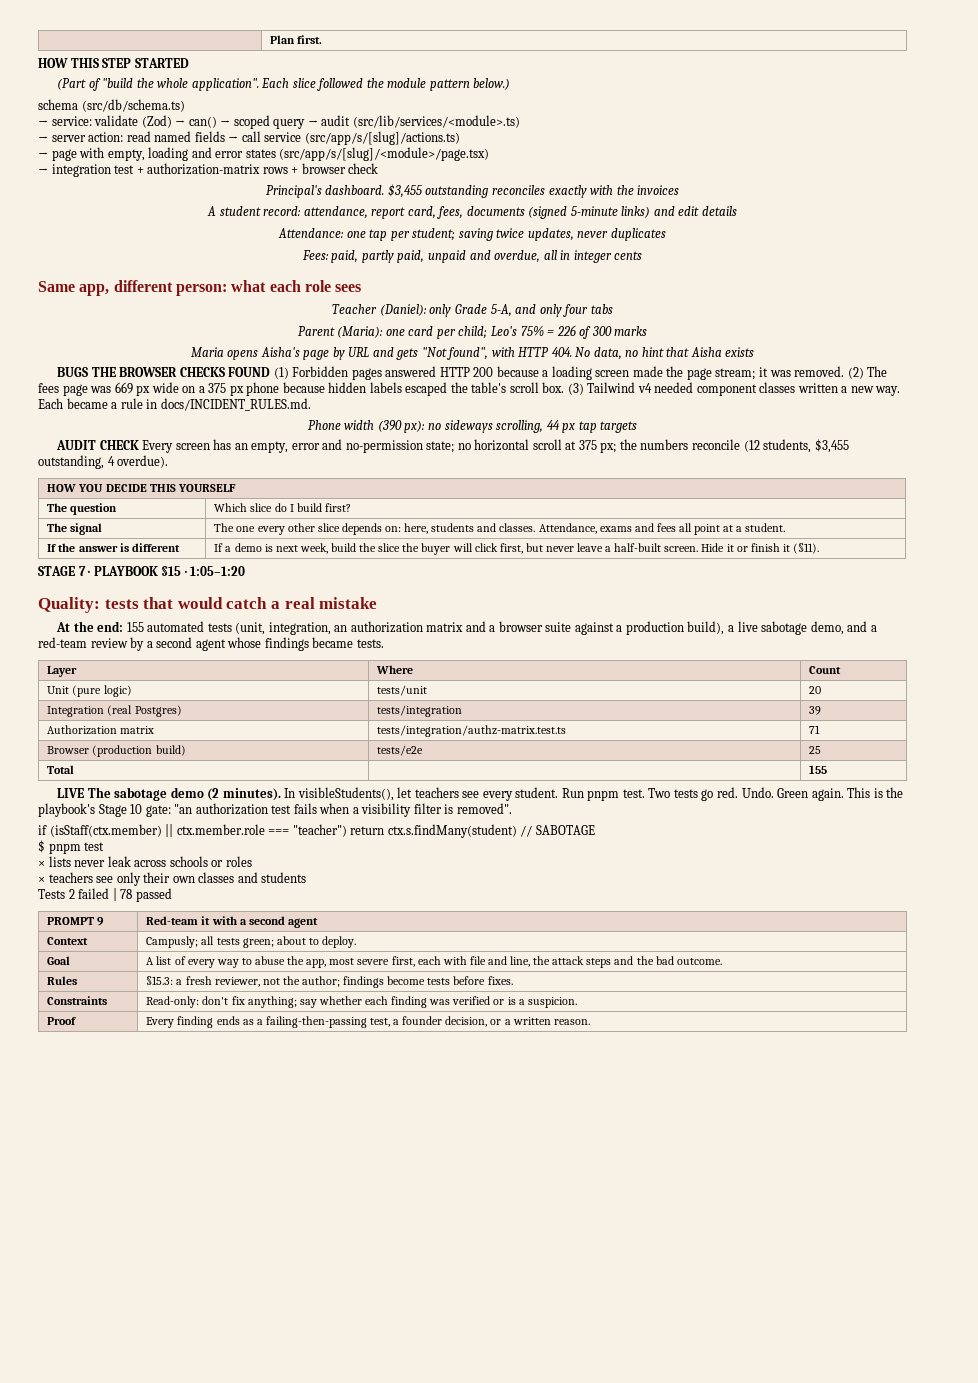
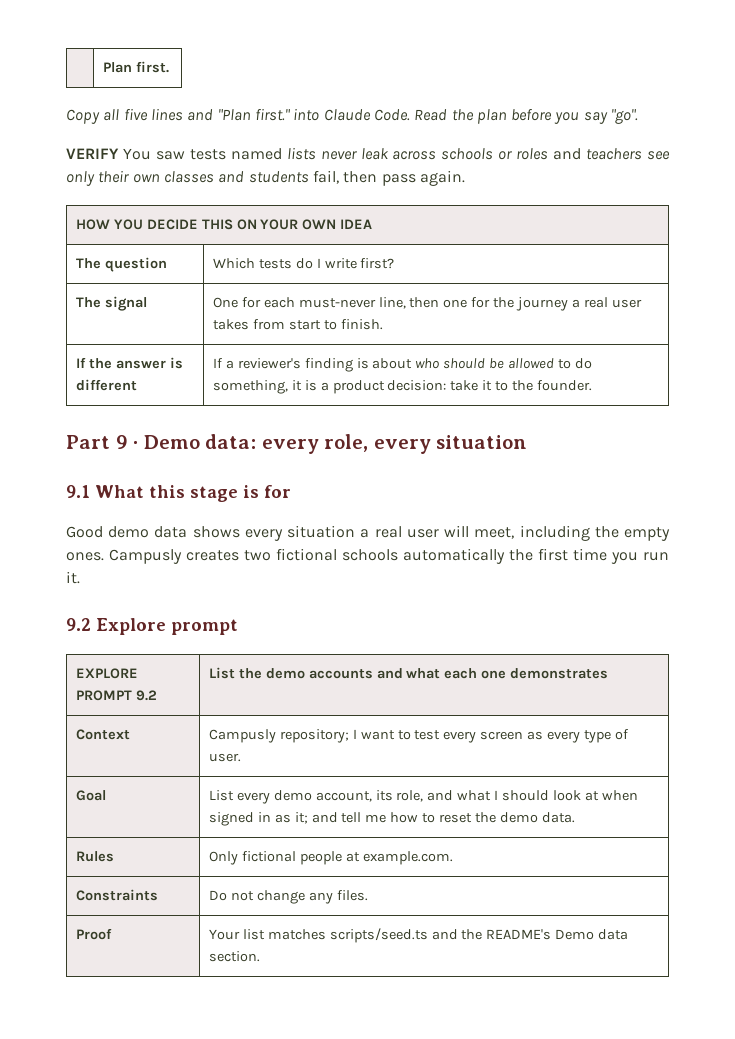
[38,58,189,68] [57,78,511,91] [38,99,185,112] [38,115,520,129] [38,131,460,145] [38,147,490,161] [38,163,379,177] [265,184,680,198] [207,206,737,219] [278,228,666,241] [301,250,643,263] [38,280,362,296] [332,304,613,317] [297,325,648,339] [190,347,755,360] [57,366,888,380] [38,382,901,396] [38,398,311,411] [307,420,638,433] [56,439,849,453] [38,455,169,469] HOW THIS STEP STARTED // (Part of "build the whole application". Each slice followed the module pattern below.) // schema (src/db/schema.ts) // → service: validate (Zod) → can() → scoped query → audit (src/lib/services/<module>.ts) // → server action: read named fields → call service (src/app/s/[slug]/actions.ts) // → page with empty, loading and error states (src/app/s/[slug]/<module>/page.tsx) // → integration test + authorization-matrix rows + browser check // Principal's dashboard. $3,455 outstanding reconciles exactly with the invoices // A student record: attendance, report card, fees, documents (signed 5-minute links) and edit details // Attendance: one tap per student; saving twice updates, never duplicates // Fees: paid, partly paid, unpaid and overdue, all in integer cents // Same app, different person: what each role sees // Teacher (Daniel): only Grade 5-A, and only four tabs // Parent (Maria): one card per child; Leo's 75% = 226 of 300 marks // Maria opens Aisha's page by URL and gets "Not found", with HTTP 404. No data, no hint that Aisha exists // BUGS THE BROWSER CHECKS FOUND (1) Forbidden pages answered HTTP 200 because a loading screen made the page stream; it was removed. (2) The fees page was 669 px wide on a 375 px phone because hidden labels escaped the table's scroll box. (3) Tailwind v4 needed component classes written a new way. Each became a rule in docs/INCIDENT_RULES.md. // Phone width (390 px): no sideways scrolling, 44 px tap targets // AUDIT CHECK Every screen has an empty, error and no-permission state; no horizontal scroll at 375 px; the numbers reconcile (12 students, $3,455 outstanding, 4 overdue). -> [66,108,639,124] [66,147,671,160] [66,170,465,186] Copy all five lines and "Plan first." into Claude Code. Read the plan before you say "go". // VERIFY You saw tests named lists never leak across schools or roles and teachers see only their own classes and students fail, then pass again.
[177,484,236,492] YOURSELF -> [236,219,373,230] ON YOUR OWN IDEA
[250,503,273,512] slice -> [258,259,292,269] tests
[296,503,322,512] build -> [324,258,357,269] write
[214,523,786,535] The one every other slice depends on: here, students and classes. Attendance, exams and fees all point at a student. -> [212,297,642,311] [212,319,383,330] One for each must-never line, then one for the journey a real user takes from start to finish.
[234,543,820,555] [38,566,246,576] [38,597,378,613] [56,621,877,635] [38,637,384,651] [47,666,78,677] [376,665,414,674] [809,666,842,674] [47,685,132,697] [377,685,428,696] [809,686,822,694] [47,705,182,717] [377,705,463,717] [809,706,822,715] [47,725,155,735] [377,725,567,737] [809,725,821,734] [47,745,186,757] [377,745,424,756] [809,746,822,754] [47,765,75,774] [809,765,828,774] [57,787,904,801] [38,803,512,817] [38,824,595,838] [38,840,105,854] [38,856,252,867] [38,872,307,886] [38,888,172,902] [47,917,105,926] [146,916,318,928] [47,937,89,945] [146,936,357,948] [47,956,71,965] [146,956,722,968] [47,976,78,985] [146,976,513,988] [47,996,108,1005] [146,996,577,1008] [47,1017,77,1025] [146,1016,590,1028] demo is next week, build the slice the buyer will click first, but never leave a half-built screen. Hide it or finish it (§11). // STAGE 7 · PLAYBOOK §15 · 1:05–1:20 // Quality: tests that would catch a real mistake // At the end: 155 automated tests (unit, integration, an authorization matrix and a browser suite against a production build), a live sabotage demo, and a red-team review by a second agent whose findings became tests. // Layer | Where | Count // Unit (pure logic) | tests/unit | 20 // Integration (real Postgres) | tests/integration | 39 // Authorization matrix | tests/integration/authz-matrix.test.ts | 71 // Browser (production build) | tests/e2e | 25 // Total | | 155 // LIVE The sabotage demo (2 minutes). In visibleStudents(), let teachers see every student. Run pnpm test. Two tests go red. Undo. Green again. This is the playbook's Stage 10 gate: "an authorization test fails when a visibility filter is removed". // if (isStaff(ctx.member) || ctx.member.role === "teacher") return ctx.s.findMany(student) // SABOTAGE // $ pnpm test // × lists never leak across schools or roles // × teachers see only their own classes and students // Tests 2 failed | 78 passed // PROMPT 9 | Red-team it with a second agent // Context | Campusly; all tests green; about to deploy. // Goal | A list of every way to abuse the app, most severe first, each with file and line, the attack steps and the bad outcome. // Rules | §15.3: a fresh reviewer, not the author; findings become tests before fixes. // Constraints | Read-only: don't fix anything; say whether each finding was verified or is a suspicion. // Proof | Every finding ends as a failing-then-passing test, a founder decision, or a written reason. -> [237,358,592,372] [212,380,592,394] [66,434,528,454] [66,485,291,502] [66,525,670,541] [66,548,669,564] [66,571,80,584] [66,618,238,635] [75,668,138,679] [75,690,157,701] [208,667,609,679] [75,729,130,740] [208,729,629,743] [208,753,241,762] [75,790,106,801] [208,790,638,804] [208,812,575,826] [75,851,114,862] [208,851,453,865] [75,889,158,901] [208,890,368,904] [75,928,112,940] [208,928,629,943] [208,951,260,962] reviewer's finding is about who should be allowed to do something, it is a product decision: take it to the founder. // Part 9 · Demo data: every role, every situation // 9.1 What this stage is for // Good demo data shows every situation a real user will meet, including the empty ones. Campusly creates two fictional schools automatically the first time you run it. // 9.2 Explore prompt // EXPLORE PROMPT 9.2 | List the demo accounts and what each one demonstrates // Context | Campusly repository; I want to test every screen as every type of user. // Goal | List every demo account, its role, and what I should look at when signed in as it; and tell me how to reset the demo data. // Rules | Only fictional people at example.com. // Constraints | Do not change any files. // Proof | Your list matches scripts/seed.ts and the README's Demo data section.

